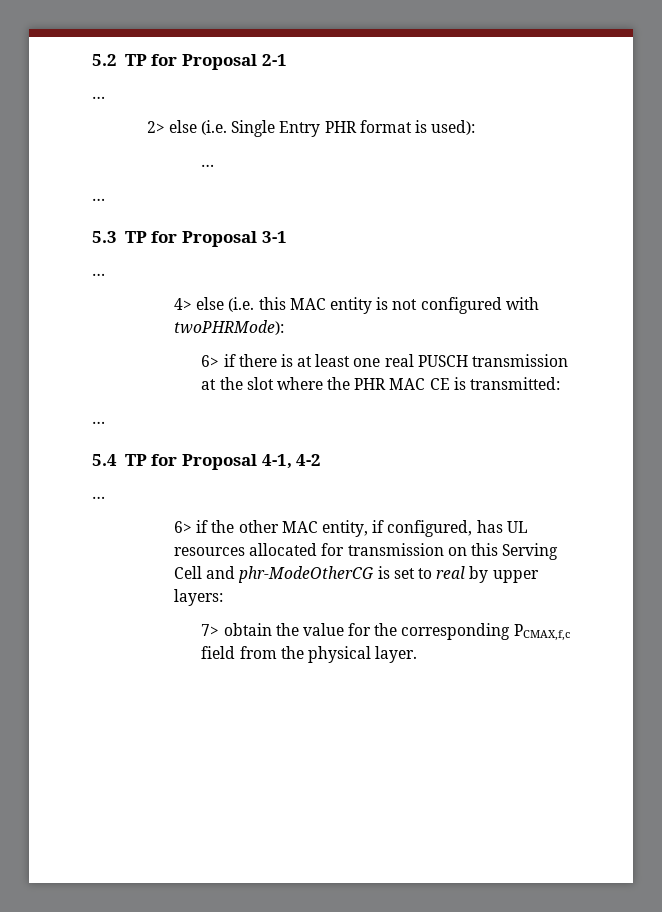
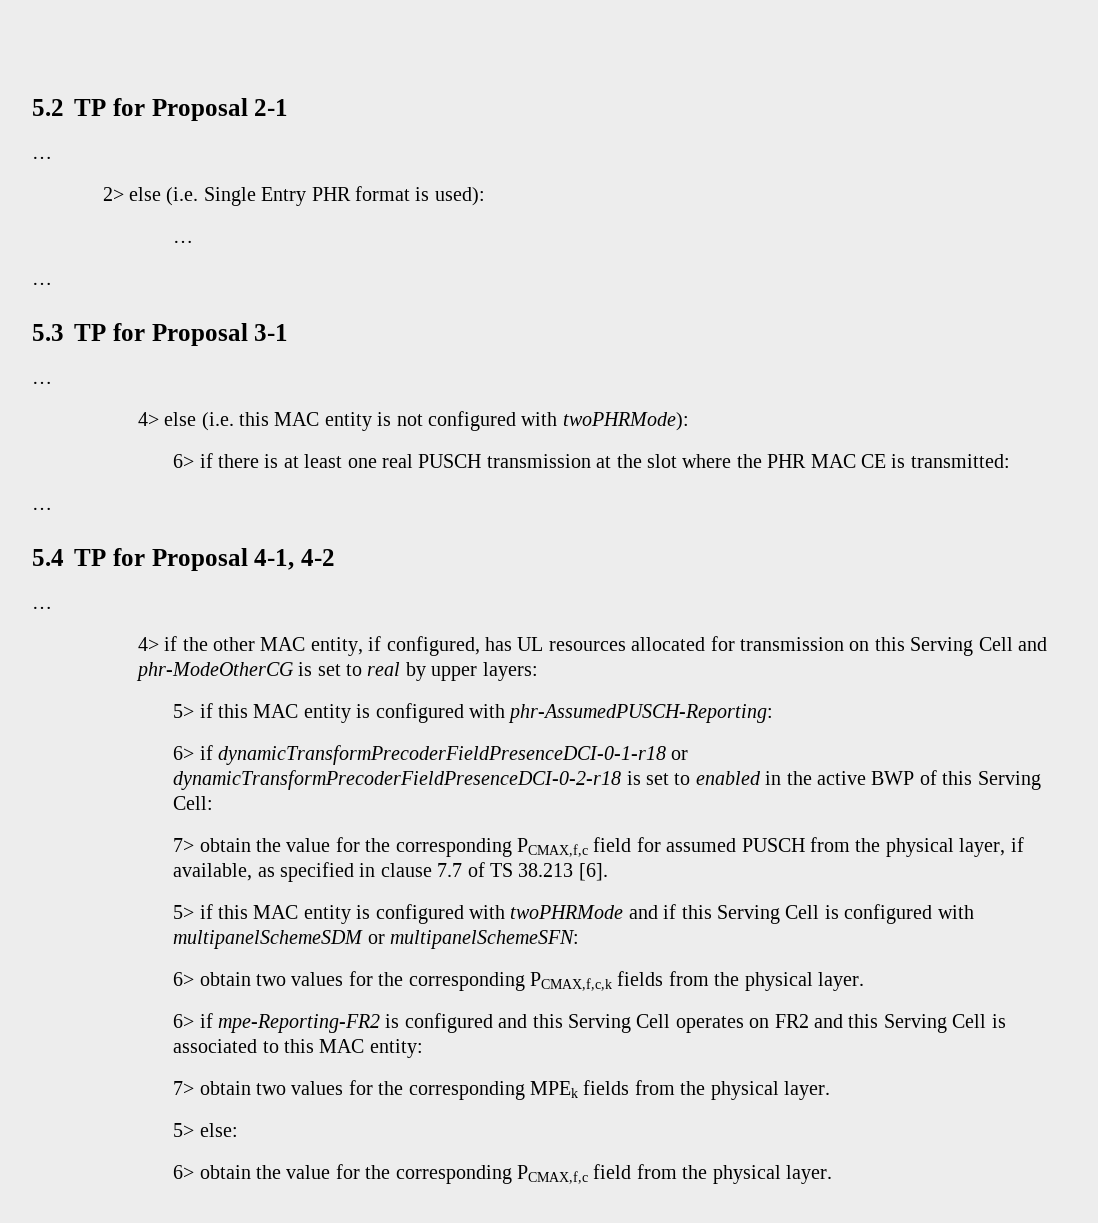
[174,521,193,533] 6> -> [137,637,159,651] 4>
(224, 597) none -> [173,703,774,723] [173,745,689,765] [173,770,1041,790] [173,796,214,810] // 5> if this MAC entity is configured with phr-AssumedPUSCH-Reporting: // 6> if dynamicTransformPrecoderFieldPresenceDCI-0-1-r18 or dynamicTransformPrecoderFieldPresenceDCI-0-2-r18 is set to enabled in the active BWP of this Serving Cell:
(236, 652) none -> [636,837,1024,857] [173,862,608,882] [173,904,974,924] [173,930,579,949] [173,971,864,991] [173,1013,1006,1033] [173,1039,423,1058] [173,1080,830,1100] [173,1123,238,1137] [173,1164,632,1184] for assumed PUSCH from the physical layer, if available, as specified in clause 7.7 of TS 38.213 [6]. // 5> if this MAC entity is configured with twoPHRMode and if this Serving Cell is configured with multipanelSchemeSDM or multipanelSchemeSFN: // 6> obtain two values for the corresponding PCMAX,f,c,k fields from the physical layer. // 6> if mpe-Reporting-FR2 is configured and this Serving Cell operates on FR2 and this Serving Cell is associated to this MAC entity: // 7> obtain two values for the corresponding MPEk fields from the physical layer. // 5> else: // 6> obtain the value for the corresponding PCMAX,f,c field

